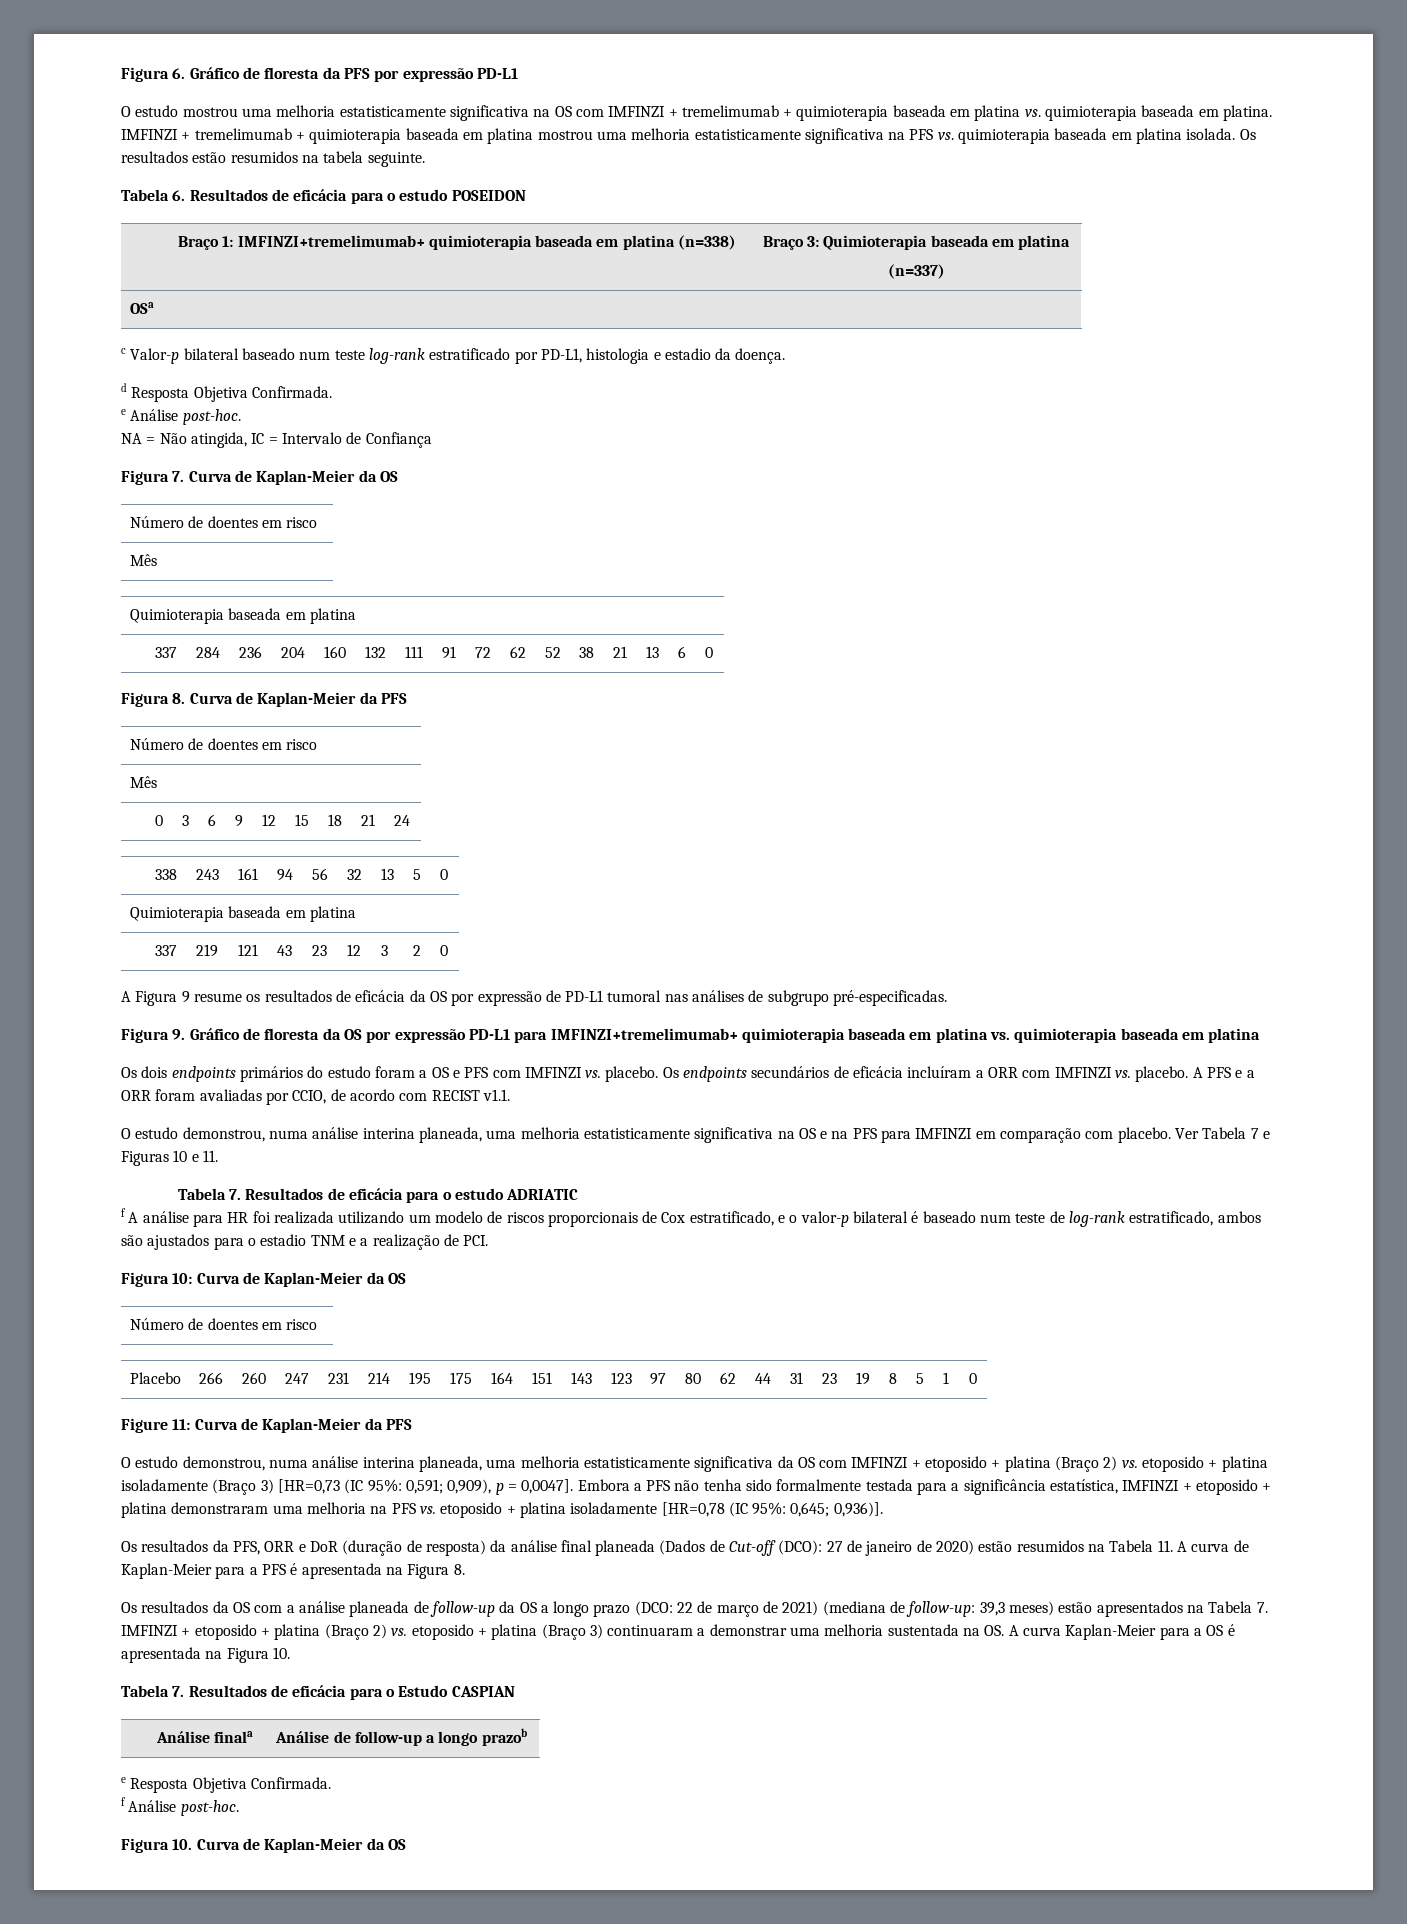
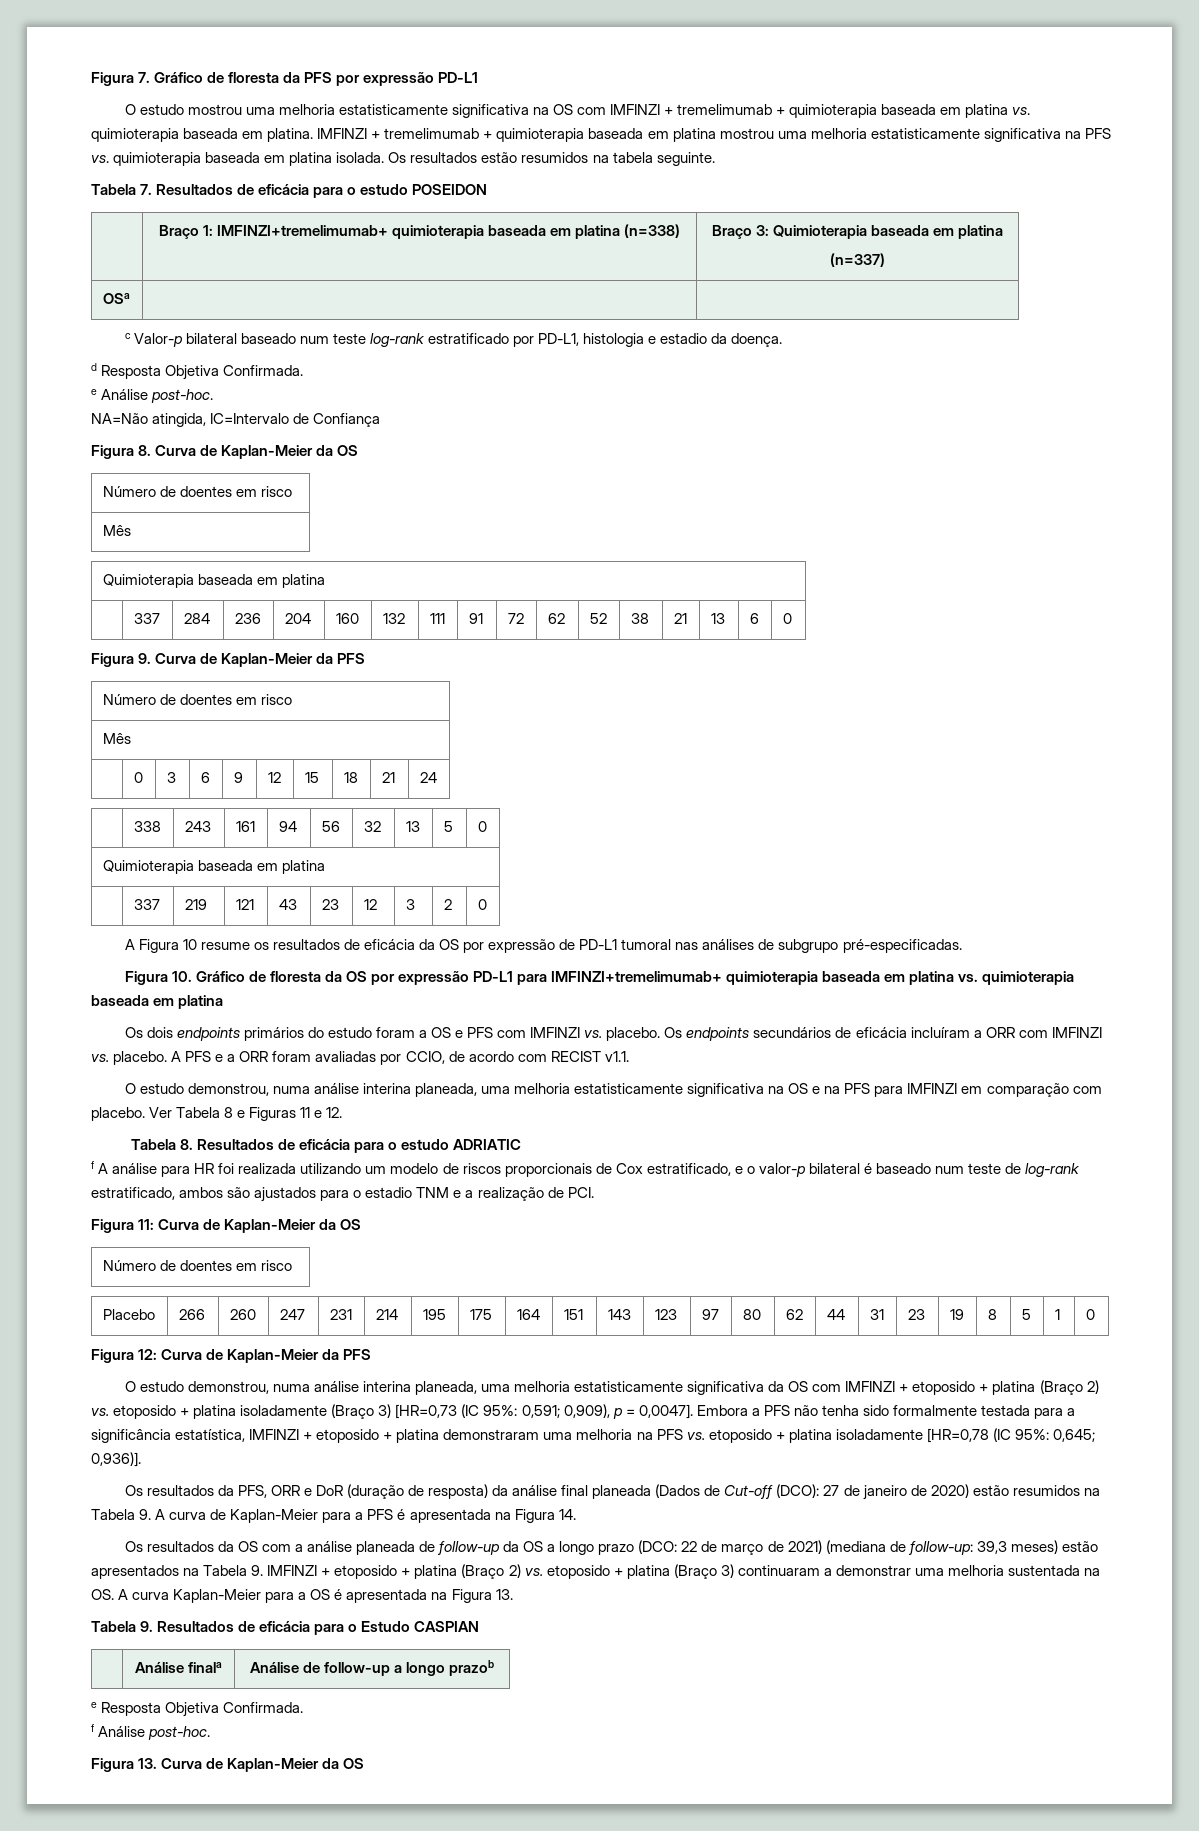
[121,67,186,82] Figura 6. -> [91,72,151,86] Figura 7.
[172,190,186,201] 6. -> [140,184,153,195] 7.
[121,432,342,448] NA = Não atingida, IC = Intervalo -> [91,413,290,427] NA=Não atingida, IC=Intervalo
[172,471,185,482] 7. -> [138,445,152,456] 8.
[172,693,186,704] 8. -> [138,653,152,664] 9.
[181,991,190,1003] 9 -> [182,939,197,950] 10
[172,1029,186,1040] 9. -> [171,971,192,982] 10.
[1250,1128,1259,1139] 7 -> [224,1107,234,1118] 8
[173,1150,218,1162] [177,1188,242,1200] 10 e 11. // Tabela 7. -> [300,1107,343,1118] [130,1139,194,1150] 11 e 12. // Tabela 8.
[172,1273,193,1284] 10: -> [138,1219,155,1230] 11:
[121,1418,191,1433] Figure 11: -> [91,1349,158,1363] Figura 12:
[1157,1540,1173,1552] 11. -> [139,1509,152,1520] 9.
[453,1564,465,1575] 8. -> [558,1509,576,1520] 14.
[1256,1602,1268,1613] 7. -> [251,1565,264,1576] 9.
[272,1647,290,1659] [121,1685,185,1697] 10. // Tabela 7. -> [495,1589,513,1600] [91,1621,154,1632] 13. // Tabela 9.
[172,1839,193,1850] 10. -> [138,1758,158,1769] 13.

